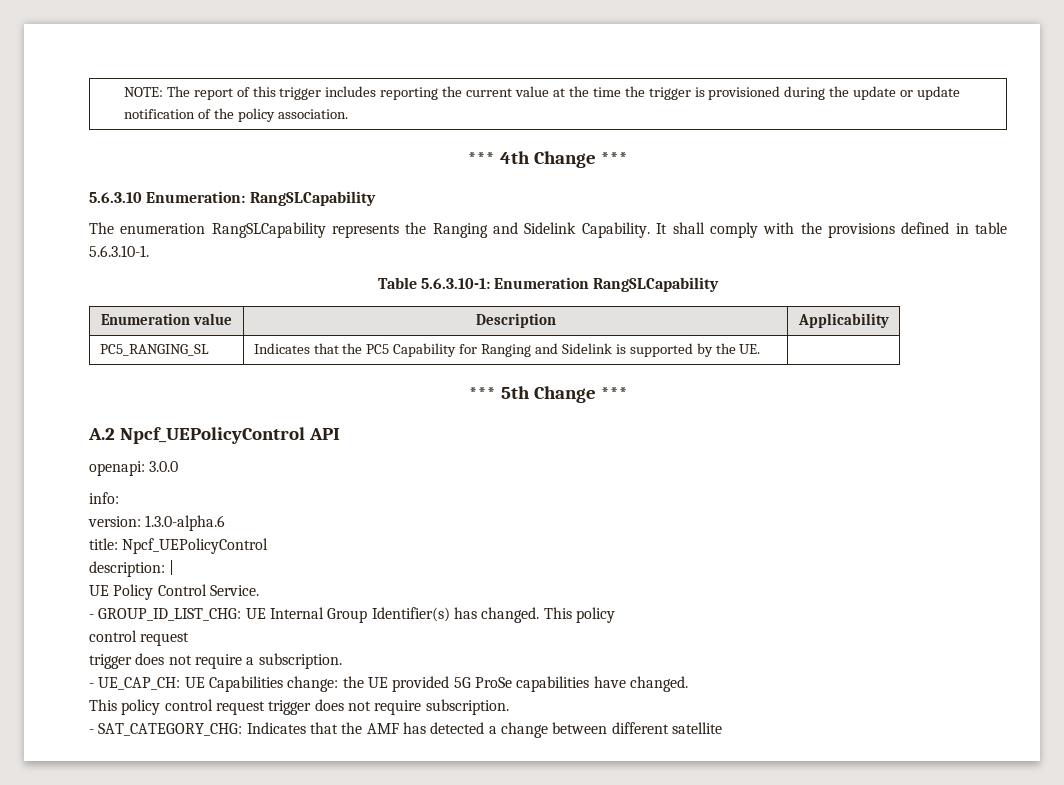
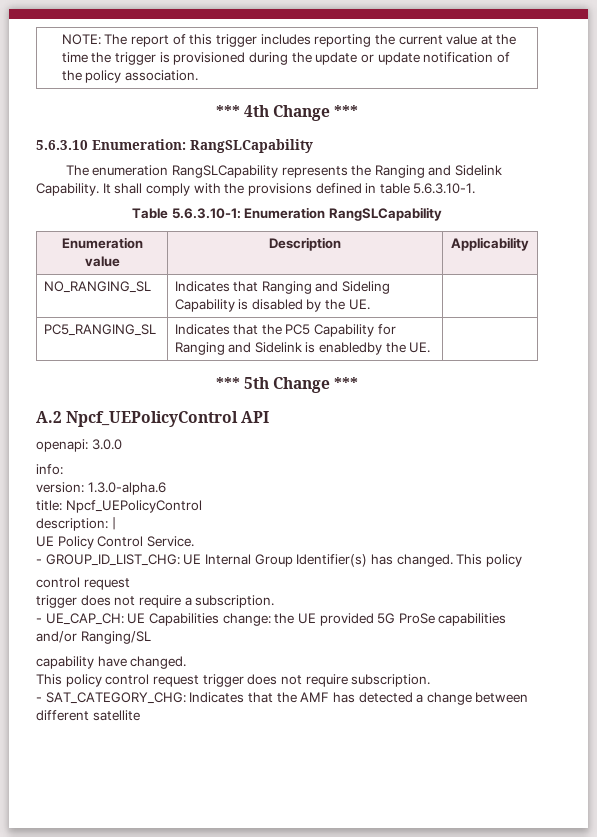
(889, 320) none -> [43,281,151,293] [174,281,391,294] [174,299,370,312] // NO_RANGING_SL | Indicates that Ranging and Sideling Capability is disabled by the UE. |
[629,343,713,357] supported by -> [319,342,383,355] enabledby
(590, 684) none -> [36,631,151,644] [36,656,94,669] and/or Ranging/SL // capability

